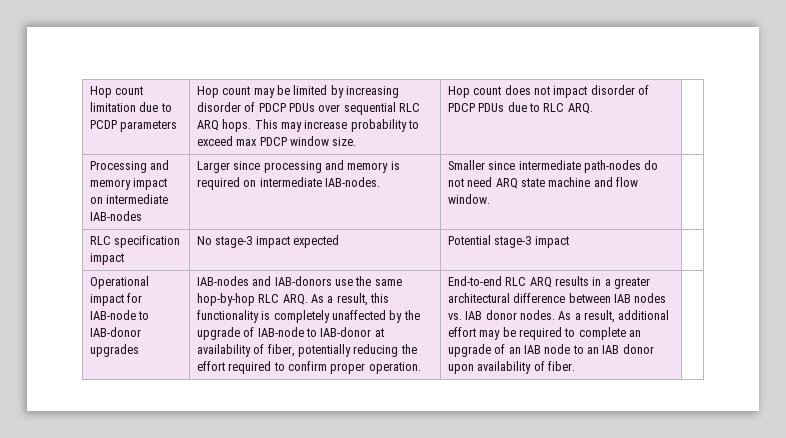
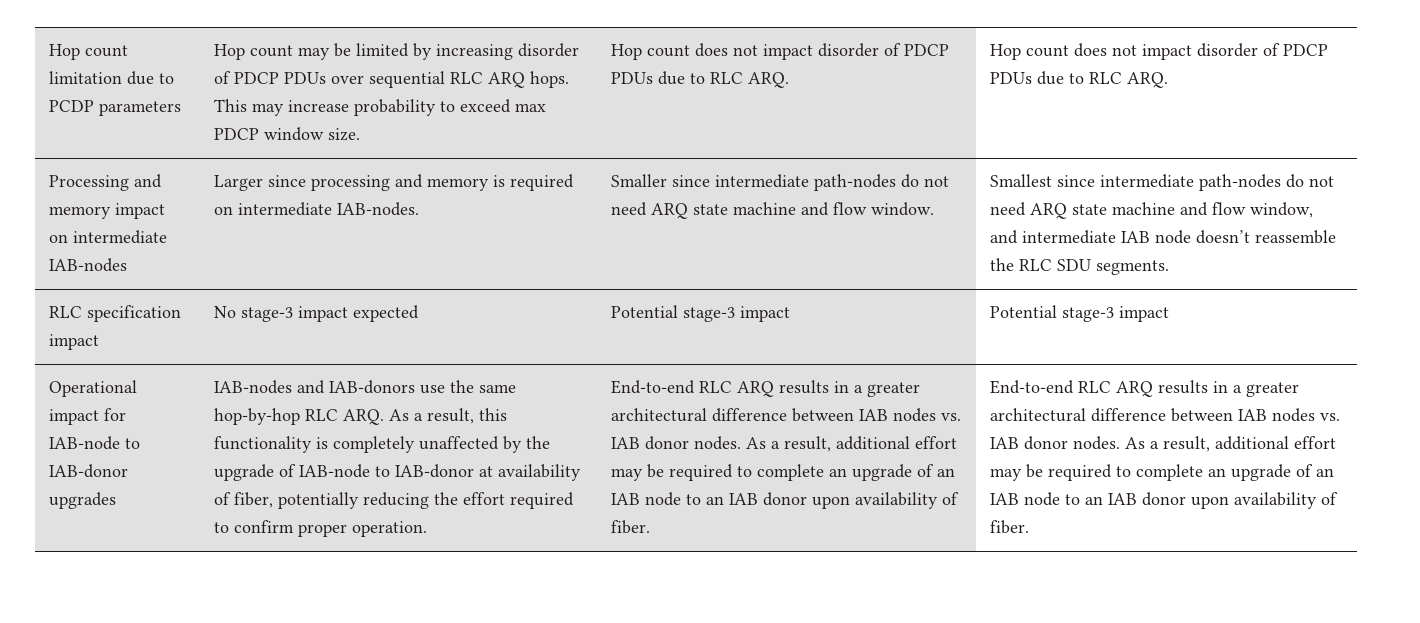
(593, 108) none -> [989,43,1328,60] [989,71,1168,88] Hop count does not impact disorder of PDCP PDUs due to RLC ARQ.
(490, 199) none -> [989,174,1334,191] [989,202,1313,219] [989,230,1336,244] [989,258,1169,275] Smallest since intermediate path-nodes do not need ARQ state machine and flow window, and intermediate IAB node doesn’t reassemble the RLC SDU segments.
(569, 242) none -> [989,305,1169,322] Potential stage-3 impact
(575, 366) none -> [989,380,1299,397] [989,408,1340,422] [989,436,1336,452] [989,464,1334,481] [989,492,1338,509] [989,520,1029,534] End-to-end RLC ARQ results in a greater architectural difference between IAB nodes vs. IAB donor nodes. As a result, additional effort may be required to complete an upgrade of an IAB node to an IAB donor upon availability of fiber.

